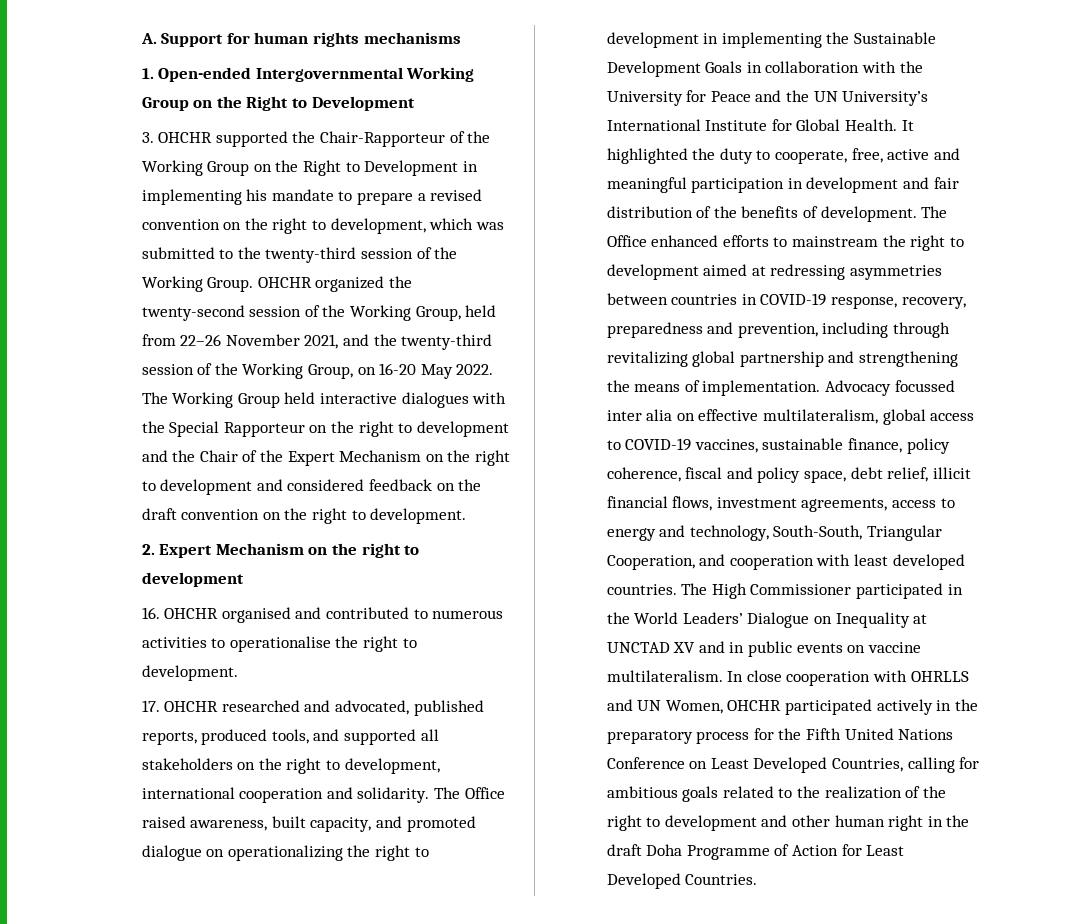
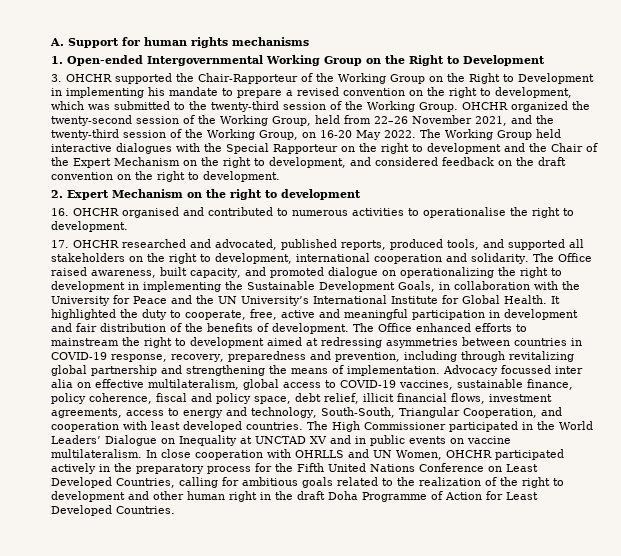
[160,479,253,495] development -> [269,157,347,168] development,
[705,61,743,73] Goals -> [398,281,436,292] Goals,

